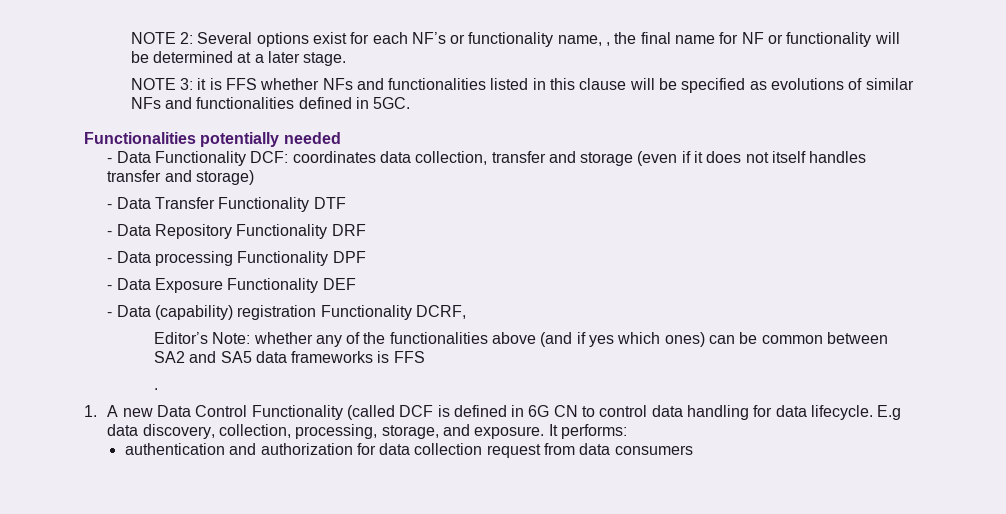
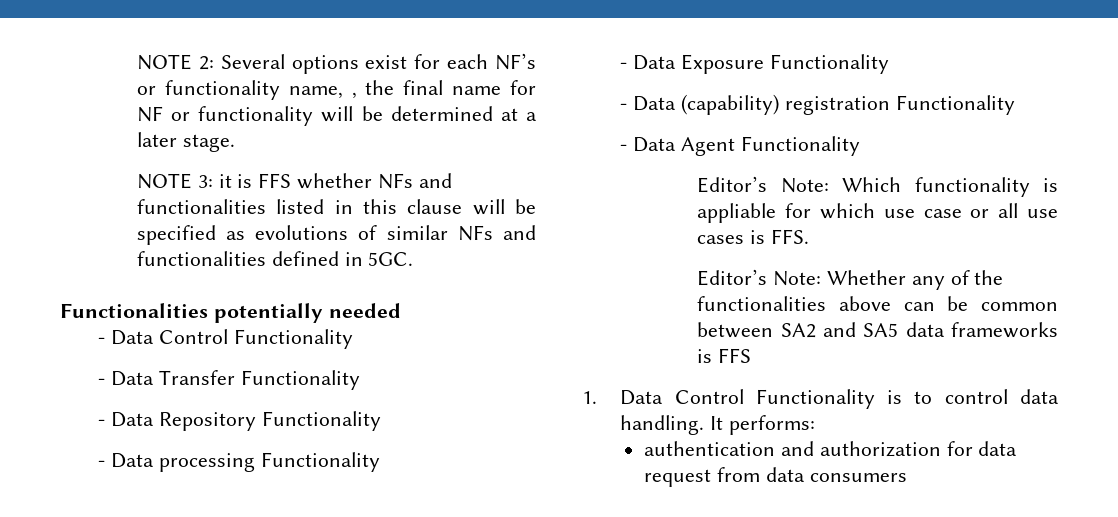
[154,151,867,166] [107,170,254,185] Functionality DCF: coordinates data collection, transfer and storage (even if it does not itself handles transfer and storage) -> [159,329,353,349] Control Functionality
[313,197,346,209] DTF -> (360, 380) none
[331,224,366,236] DRF -> (381, 421) none
[332,251,366,263] DPF -> (380, 462) none
[322,278,356,290] DEF -> (889, 64) none
[415,305,466,319] [153,332,313,344] DCRF, // Editor’s Note: whether -> [620,136,860,156] [697,176,1058,197] [697,203,1058,223] [697,229,809,244] [697,269,906,286] // - Data Agent Functionality // Editor’s Note: Which functionality is appliable for which use case or all use cases is FFS. // Editor’s Note: Whether
[540,332,705,347] (and if yes which ones) -> (892, 303) none
[153,388,158,390] // . -> (752, 355) none
[107,405,902,420] [107,424,545,439] A new Data Control Functionality (called DCF is defined in 6G CN to control data handling for data lifecycle. E.g data discovery, collection, processing, storage, and exposure. -> [620,389,1059,409] [620,415,705,435] Data Control Functionality is to control data handling.
[414,443,483,455] collection -> (1018, 448) none

